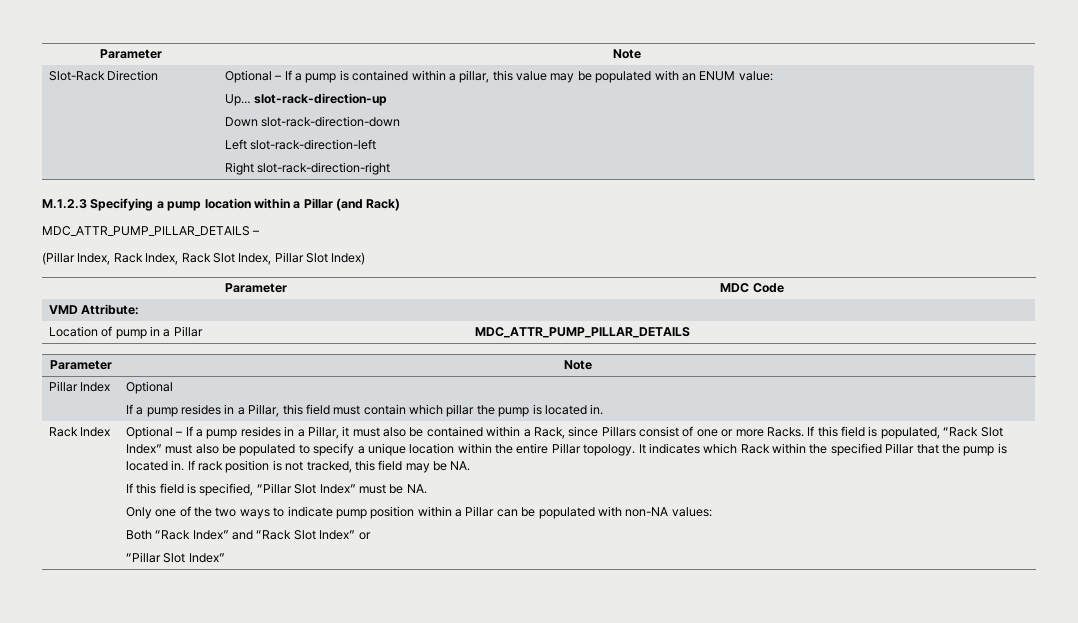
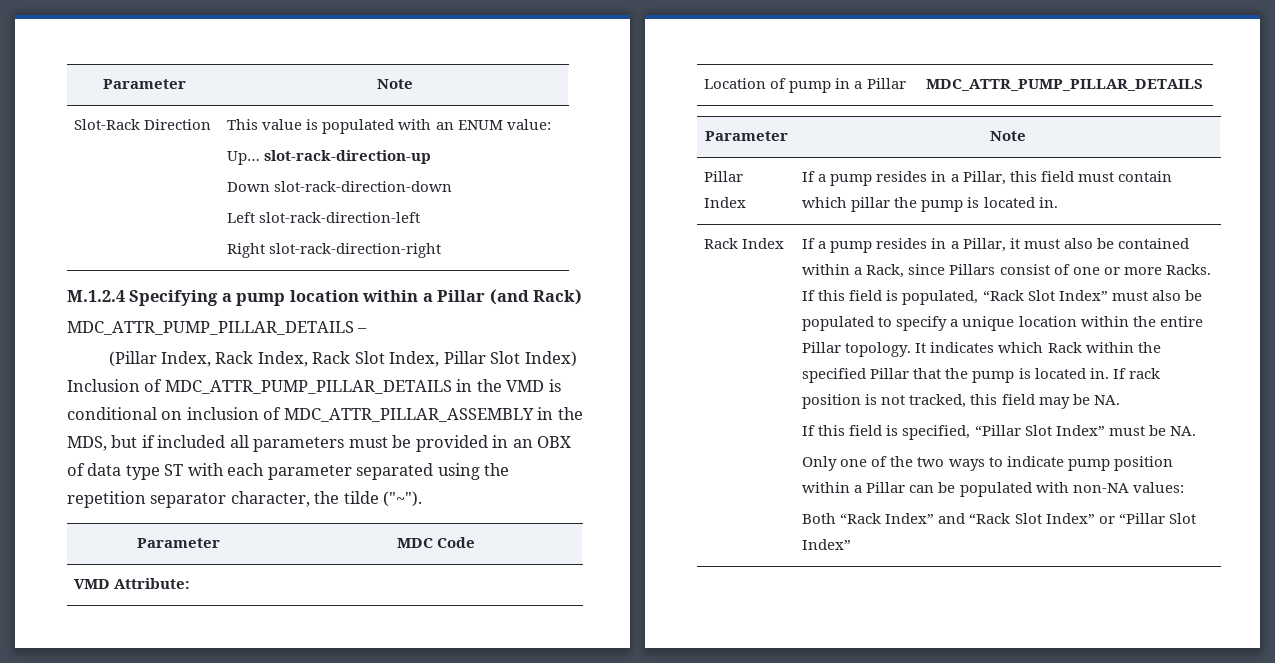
[224,70,592,83] Optional – If a pump is contained within a pillar, this value may be -> [227,119,319,130] This value is
[42,199,87,209] M.1.2.3 -> [67,290,125,302] M.1.2.4
(366, 258) none -> [67,379,561,394] [67,407,583,422] [67,435,572,452] [67,463,510,480] [67,491,423,508] Inclusion of MDC_ATTR_PUMP_PILLAR_DETAILS in the VMD is conditional on inclusion of MDC_ATTR_PILLAR_ASSEMBLY in the MDS, but if included all parameters must be provided in an OBX of data type ST with each parameter separated using the repetition separator character, the tilde ("~").
[125,381,173,394] Optional // -> (747, 202) none
[125,426,183,439] Optional – -> (785, 243) none
(371, 536) // -> (1115, 520) none

